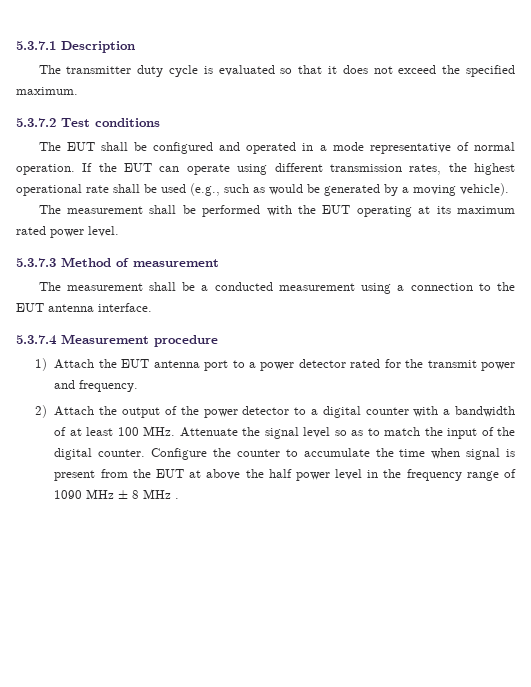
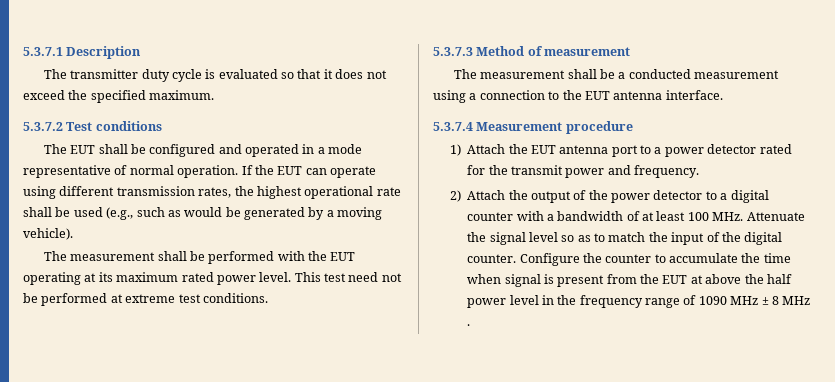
(119, 231) none -> [294,272,402,282] [23,293,268,306] This test need not be performed at extreme test conditions.

